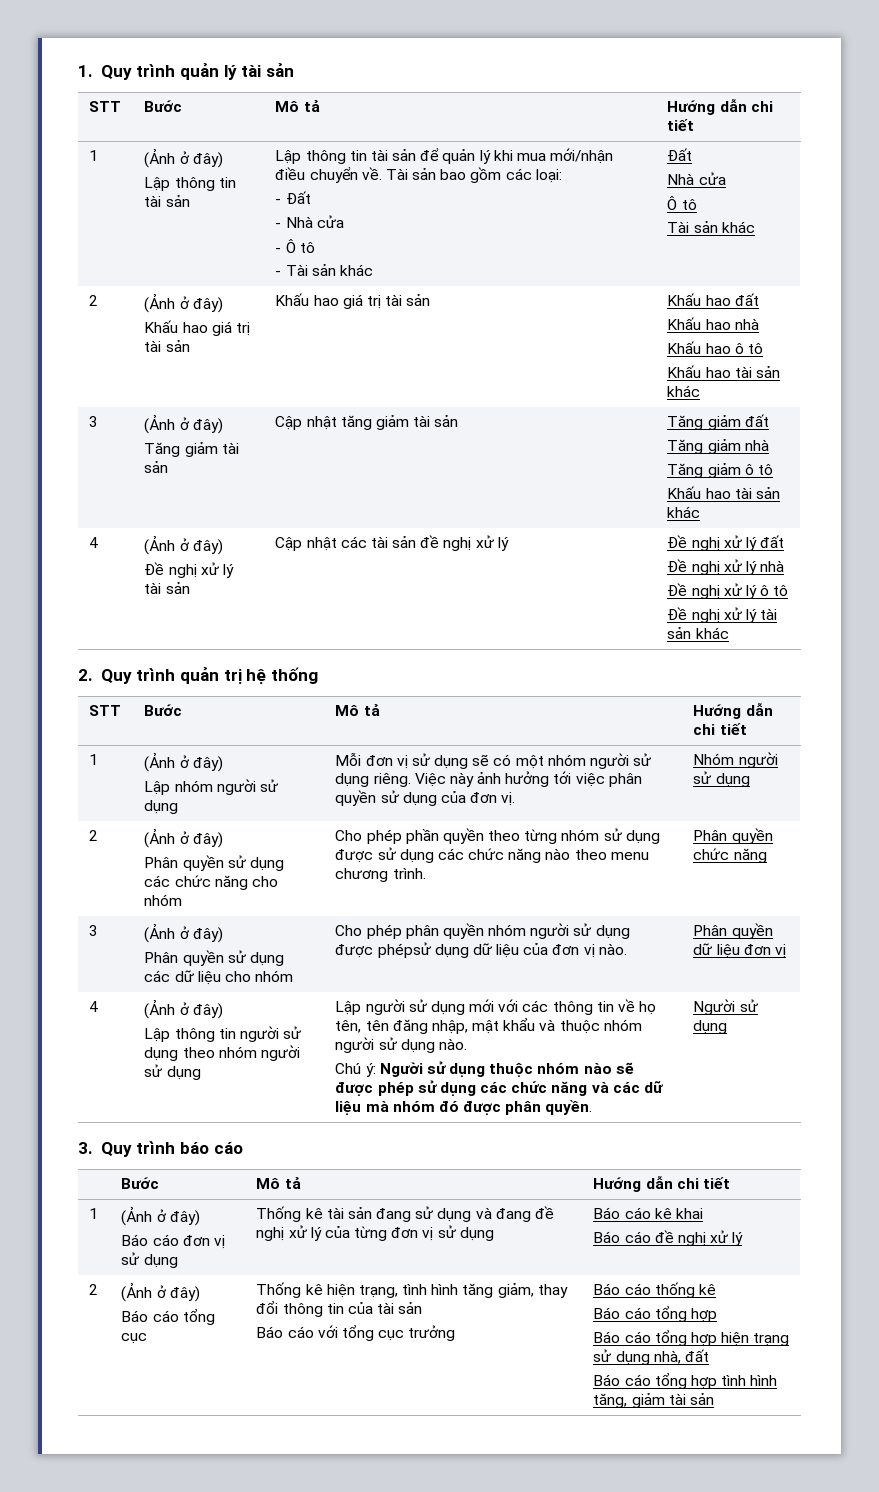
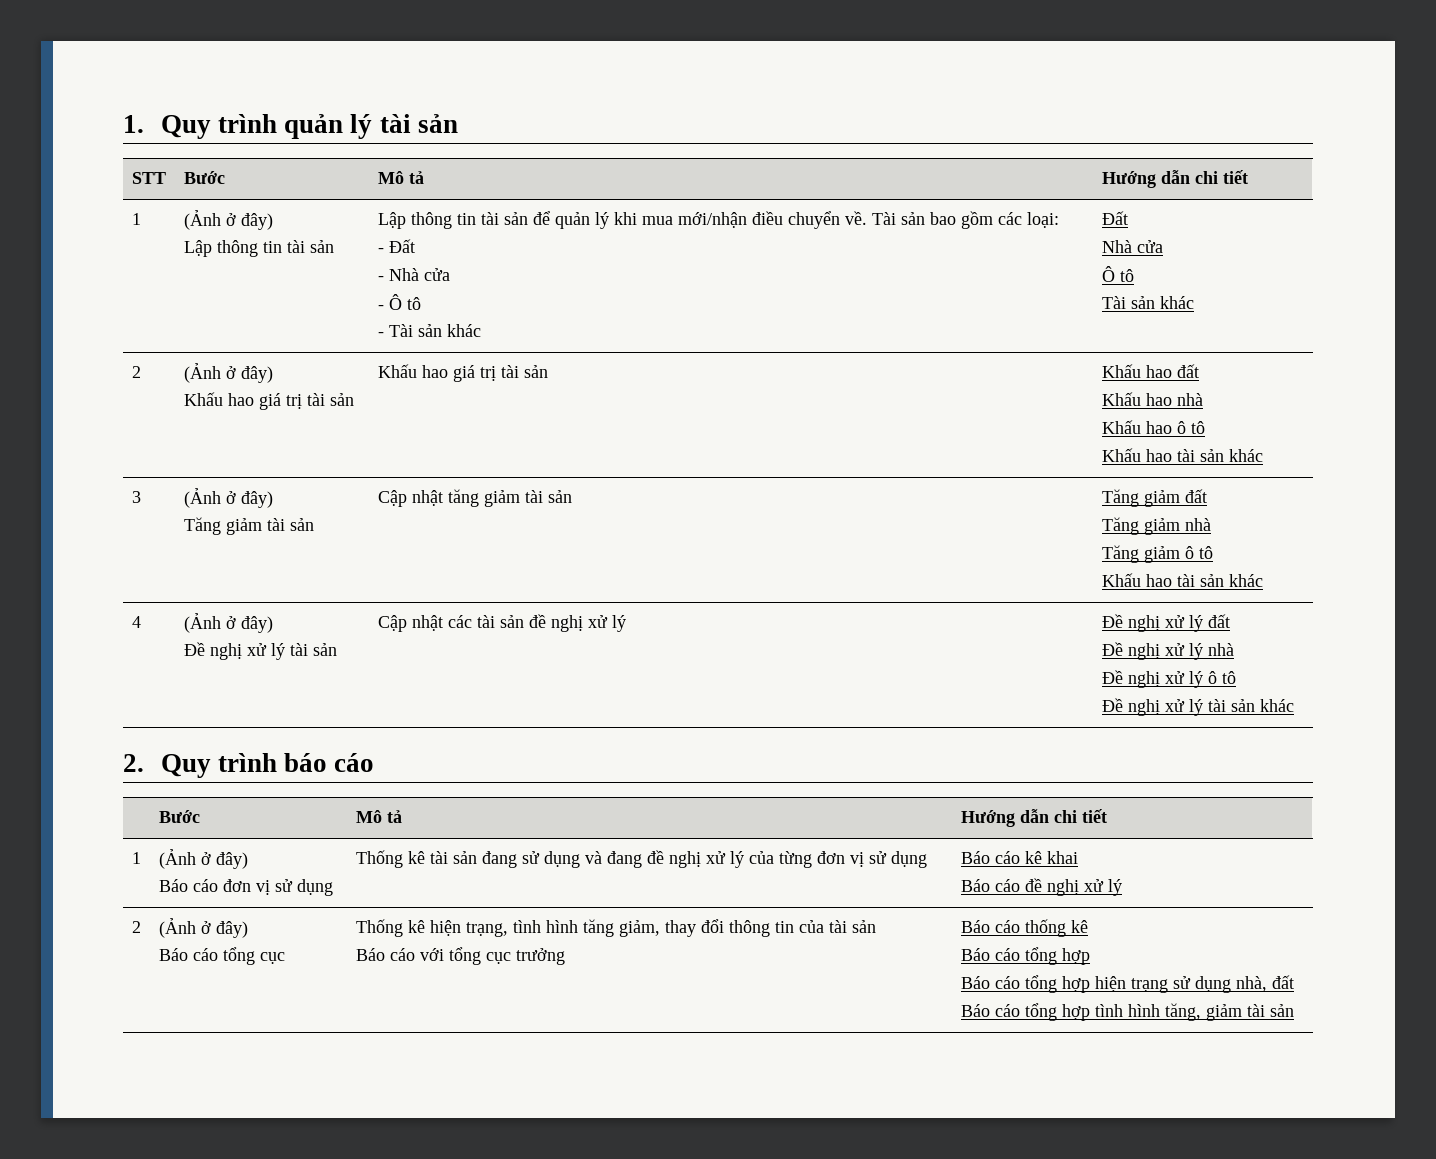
[179,667,318,684] [89,705,122,716] [144,704,183,716] [335,704,380,716] [693,703,773,719] [693,723,747,735] [89,754,99,765] [144,752,223,772] [144,779,279,795] [144,800,179,814] [335,752,653,769] [335,771,642,787] [335,790,516,806] [693,752,778,768] [693,771,750,787] [89,830,99,841] [144,828,223,848] [144,855,284,871] [144,875,278,890] [144,894,183,906] [335,828,660,844] [335,847,649,863] [335,868,426,882] [693,828,773,844] [693,848,767,863] [89,925,99,936] [144,923,223,943] [144,950,284,966] [144,970,294,985] [335,923,630,939] [335,942,627,958] [693,923,773,939] [693,943,786,958] [89,1001,99,1012] [144,999,223,1019] [144,1026,303,1042] [144,1045,300,1061] [144,1064,201,1080] [335,999,657,1015] [335,1018,642,1034] [335,1037,467,1053] [335,1061,634,1077] [335,1080,663,1096] [335,1100,593,1115] [693,999,759,1015] [693,1020,728,1034] [78,1141,176,1157] quản trị hệ thống // STT | Bước | Mô tả | Hướng dẫn chi tiết // 1 | (Ảnh ở đây) // Lập nhóm người sử dụng | Mỗi đơn vị sử dụng sẽ có một nhóm người sử dụng riêng. Việc này ảnh hưởng tới việc phân quyền sử dụng của đơn vị. | Nhóm người sử dụng // 2 | (Ảnh ở đây) // Phân quyền sử dụng các chức năng cho nhóm | Cho phép phần quyền theo từng nhóm sử dụng được sử dụng các chức năng nào theo menu chương trình. | Phân quyền chức năng // 3 | (Ảnh ở đây) // Phân quyền sử dụng các dữ liệu cho nhóm | Cho phép phân quyền nhóm người sử dụng được phépsử dụng dữ liệu của đơn vị nào. | Phân quyền dữ liệu đơn vị // 4 | (Ảnh ở đây) // Lập thông tin người sử dụng theo nhóm người sử dụng | Lập người sử dụng mới với các thông tin về họ tên, tên đăng nhập, mật khẩu và thuộc nhóm người sử dụng nào. // Chú ý: Người sử dụng thuộc nhóm nào sẽ được phép sử dụng các chức năng và các dữ liệu mà nhóm đó được phân quyền. | Người sử dụng // 3. Quy trình -> (277, 762) none

